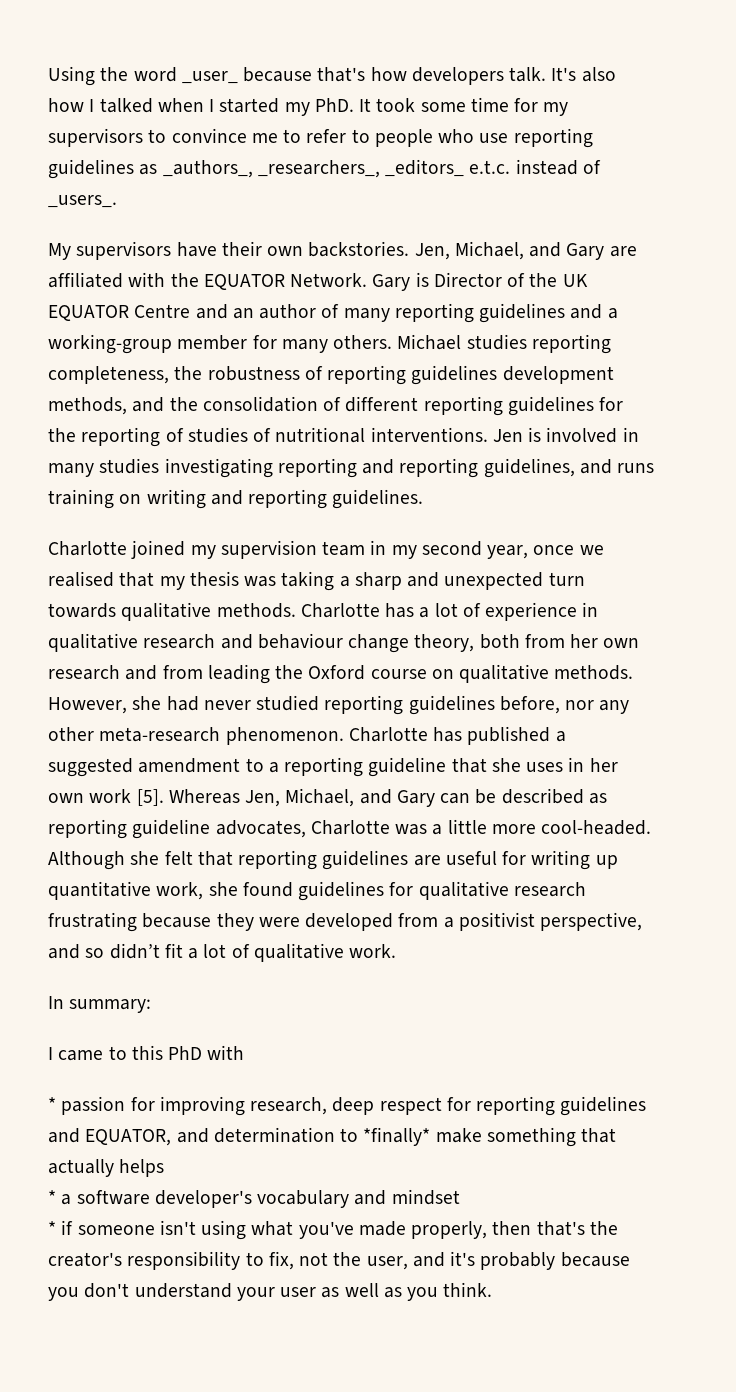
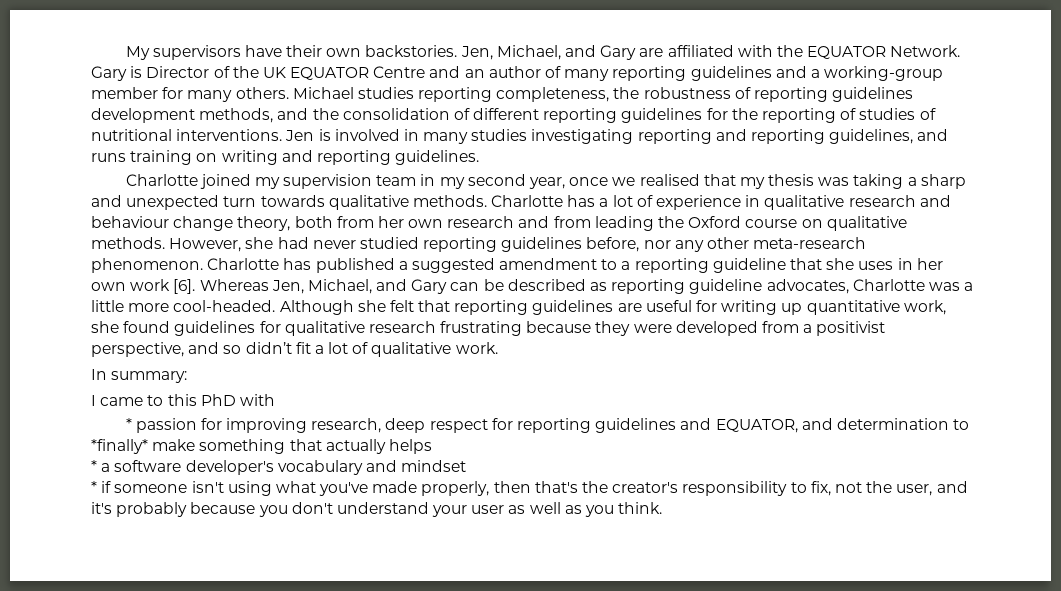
[48,66,616,86] [48,97,569,116] [48,128,593,148] [48,159,601,179] [48,195,117,208] Using the word _user_ because that's how developers talk. It's also how I talked when I started my PhD. It took some time for my supervisors to convince me to refer to people who use reporting guidelines as _authors_, _researchers_, _editors_ e.t.c. instead of _users_. // -> (125, 53) none
[136,789,164,806] [5]. -> [173,279,196,294] [6].

